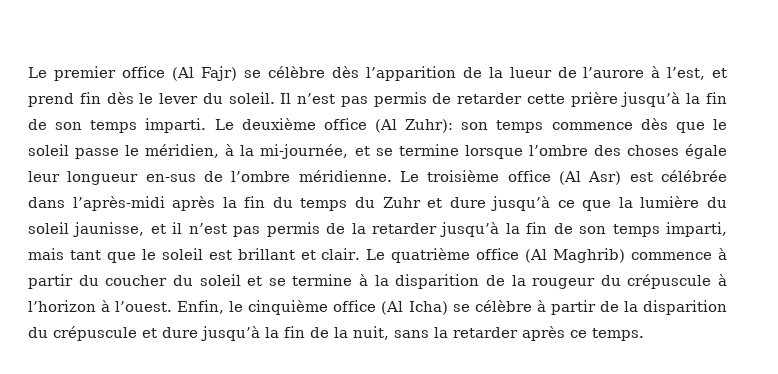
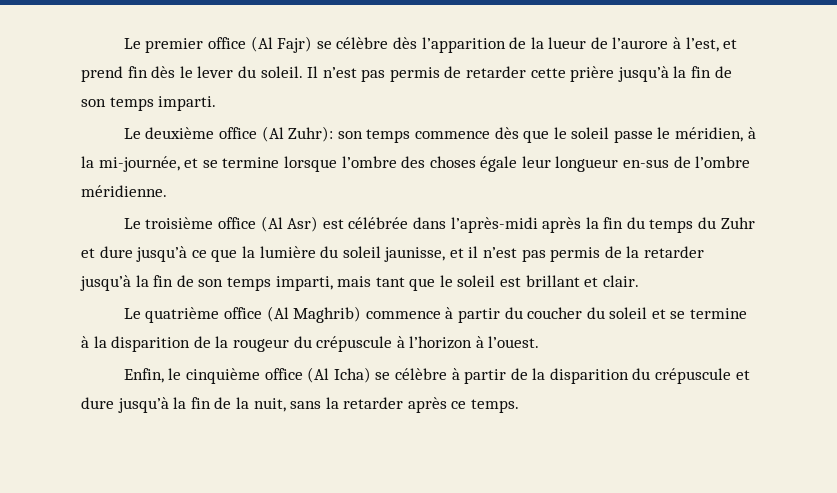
(207, 125) none -> (217, 103) //
(392, 176) none -> (167, 191) //
(361, 254) none -> (639, 281) //
(173, 306) none -> (540, 342) //

